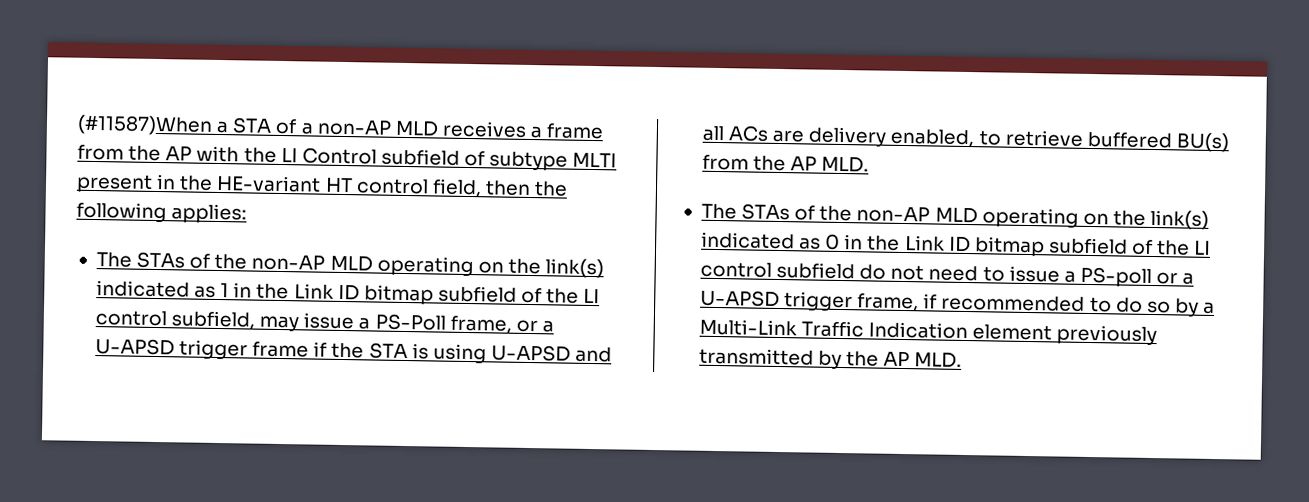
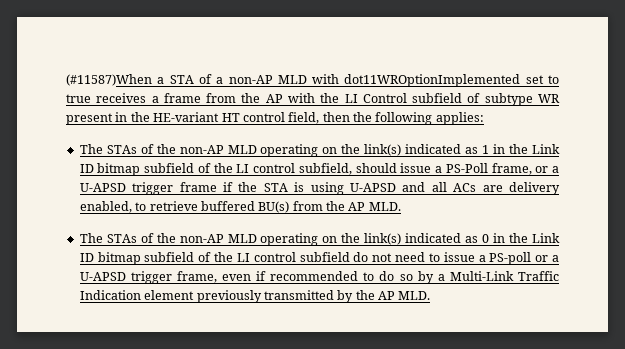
(439, 128) none -> [312,74,559,87] [66,94,91,103] with dot11WROptionImplemented set to true
[572,152,618,168] MLTI -> [537,94,560,103] WR
[259,315,300,332] may -> [355,163,397,173] should
(920, 302) none -> [222,274,252,281] even

